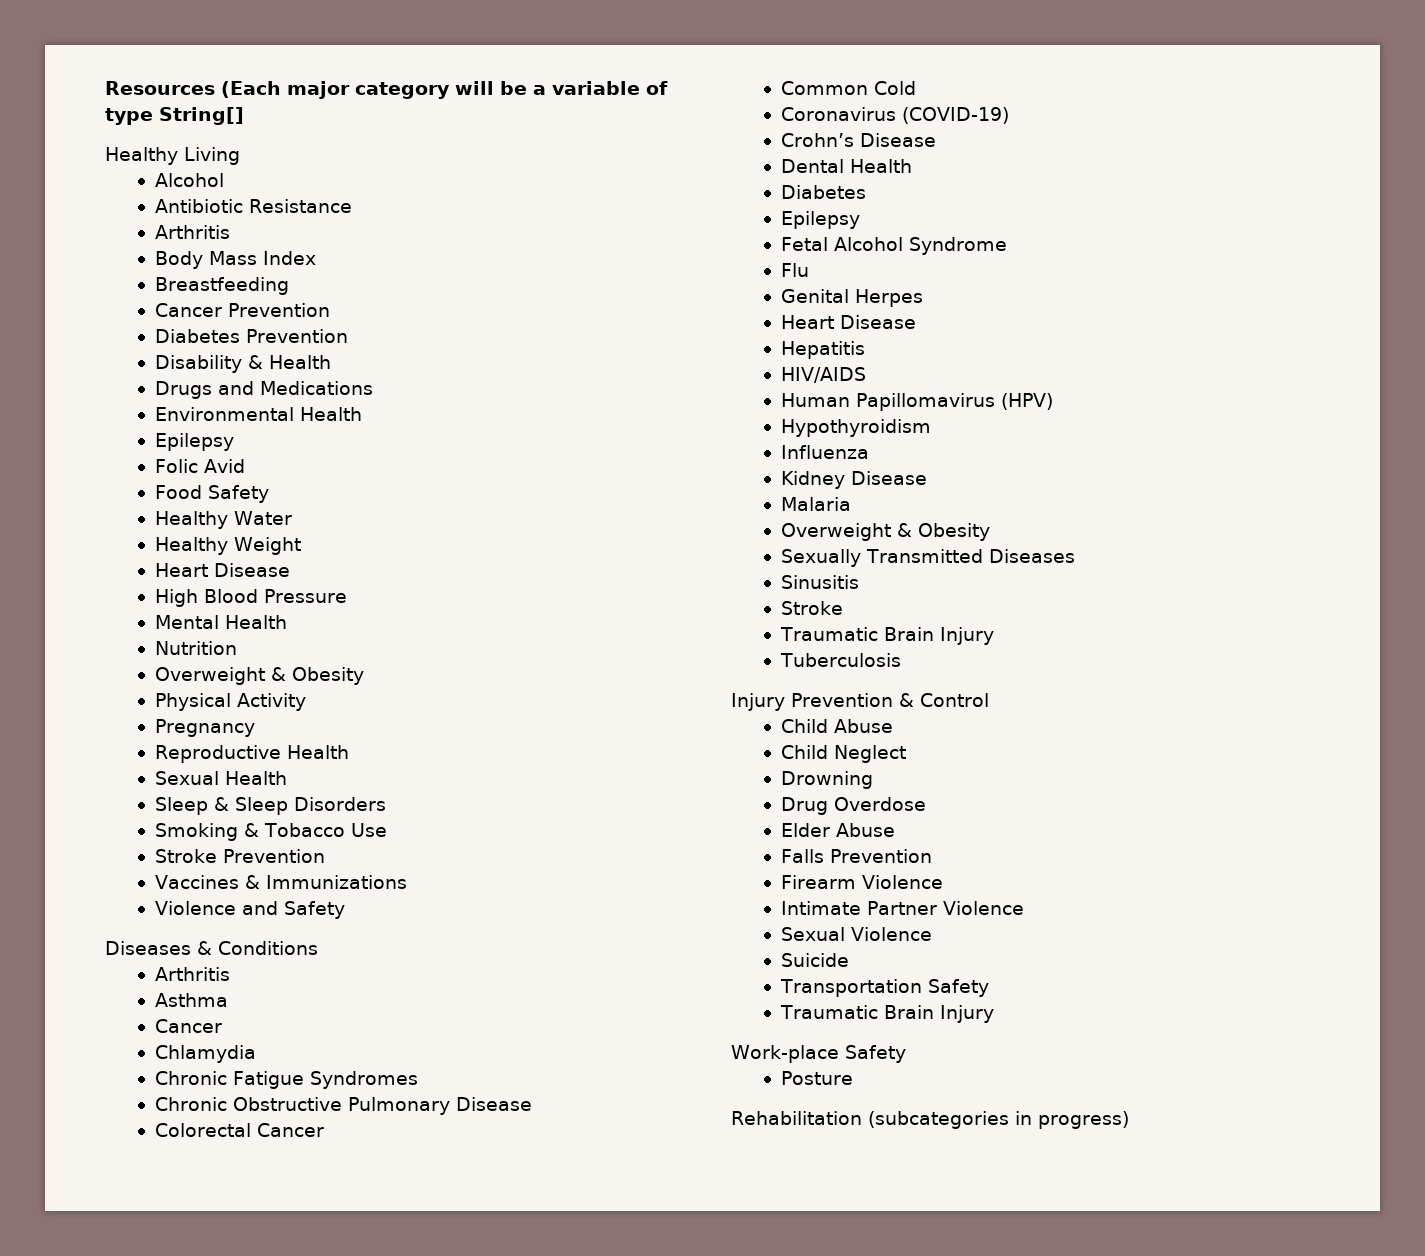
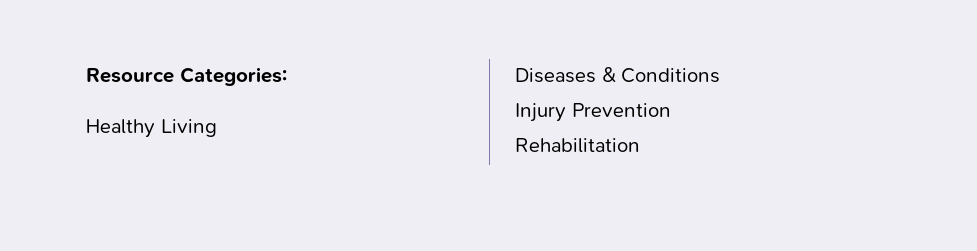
[105,81,668,99] [105,107,244,125] [105,147,240,165] [155,173,225,187] [155,199,353,213] [155,225,231,239] [155,251,317,269] [155,277,290,295] [155,303,331,317] [155,329,349,343] [155,355,332,373] [155,381,374,399] [155,407,363,421] [155,433,235,451] [155,459,246,473] [155,485,270,503] [155,511,293,529] [155,537,302,555] [155,563,291,577] [155,589,348,607] [155,615,288,629] [155,641,238,655] [155,667,365,685] [155,693,307,711] [155,719,256,737] [155,745,350,763] [155,771,288,785] [155,797,387,815] [155,823,388,841] [155,849,326,863] [155,875,408,889] [155,901,346,919] [105,941,318,955] [155,967,231,981] [155,993,229,1007] [155,1019,223,1033] [155,1045,257,1063] [155,1071,419,1089] [155,1097,533,1115] [155,1123,325,1137] [781,81,917,95] [781,107,1010,124] [781,133,937,147] [781,159,913,173] [781,185,867,199] [781,211,861,229] [781,237,1008,255] [781,263,810,277] [781,289,924,307] [781,315,917,329] [781,341,866,359] [781,367,867,383] [781,393,1054,411] [781,419,932,437] [781,445,870,459] [781,471,928,489] [781,497,852,511] [781,523,991,541] [781,549,1076,567] [781,575,860,589] [781,601,844,615] [780,627,995,645] [780,653,902,667] [731,693,989,711] [781,719,894,733] [781,745,907,763] [781,771,874,789] [781,797,927,815] [781,823,896,837] [781,849,933,863] [781,875,944,889] [781,901,1025,915] [781,927,933,941] [781,953,850,967] [780,979,990,997] [780,1005,995,1023] [731,1045,906,1063] [781,1071,854,1085] [731,1111,1129,1129] Resources (Each major category will be a variable of type String[] // Healthy Living // Alcohol // Antibiotic Resistance // Arthritis // Body Mass Index // Breastfeeding // Cancer Prevention // Diabetes Prevention // Disability & Health // Drugs and Medications // Environmental Health // Epilepsy // Folic Avid // Food Safety // Healthy Water // Healthy Weight // Heart Disease // High Blood Pressure // Mental Health // Nutrition // Overweight & Obesity // Physical Activity // Pregnancy // Reproductive Health // Sexual Health // Sleep & Sleep Disorders // Smoking & Tobacco Use // Stroke Prevention // Vaccines & Immunizations // Violence and Safety // Diseases & Conditions // Arthritis // Asthma // Cancer // Chlamydia // Chronic Fatigue Syndromes // Chronic Obstructive Pulmonary Disease // Colorectal Cancer // Common Cold // Coronavirus (COVID-19) // Crohn’s Disease // Dental Health // Diabetes // Epilepsy // Fetal Alcohol Syndrome // Flu // Genital Herpes // Heart Disease // Hepatitis // HIV/AIDS // Human Papillomavirus (HPV) // Hypothyroidism // Influenza // Kidney Disease // Malaria // Overweight & Obesity // Sexually Transmitted Diseases // Sinusitis // Stroke // Traumatic Brain Injury // Tuberculosis // Injury Prevention & Control // Child Abuse // Child Neglect // Drowning // Drug Overdose // Elder Abuse // Falls Prevention // Firearm Violence // Intimate Partner Violence // Sexual Violence // Suicide // Transportation Safety // Traumatic Brain Injury // Work-place Safety // Posture // Rehabilitation (subcategories in progress) -> [86,67,287,86] [86,119,217,138] [515,67,721,83] [515,103,671,122] [515,138,640,153] Resource Categories: // Healthy Living // Diseases & Conditions // Injury Prevention // Rehabilitation

